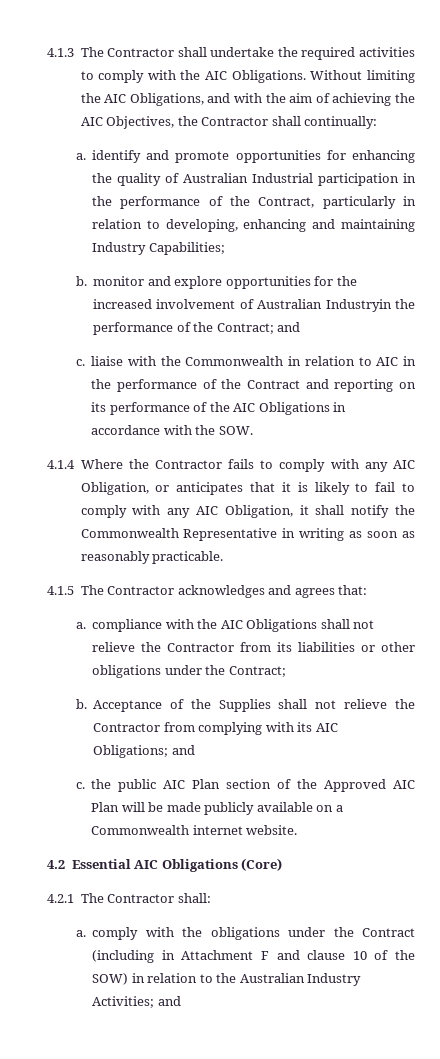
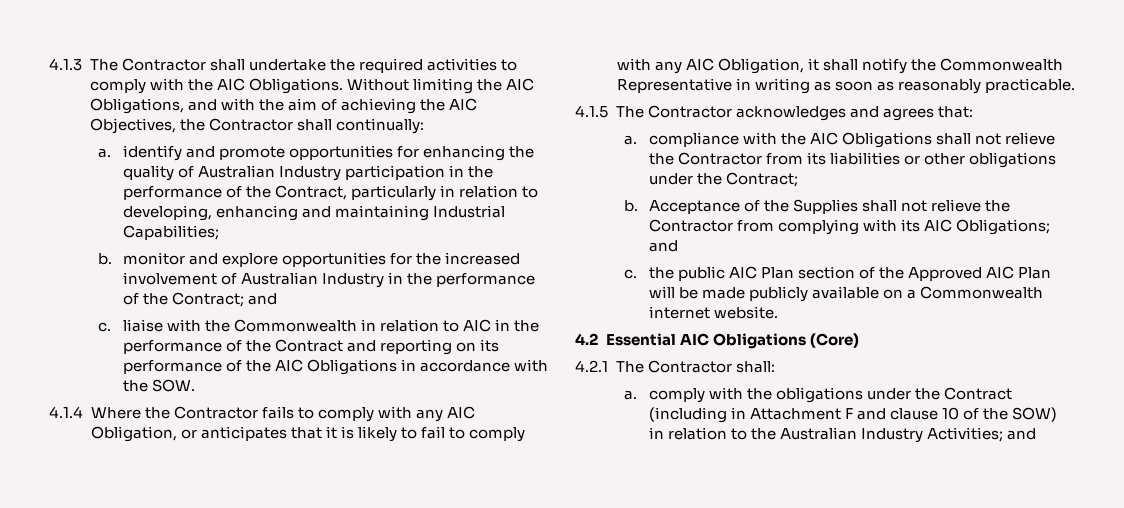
[252,173,314,183] Industrial -> [279,166,342,181] Industry
[92,242,147,255] Industry -> [433,205,506,218] Industrial
[325,299,392,312] Industryin -> [322,272,404,288] Industry in

